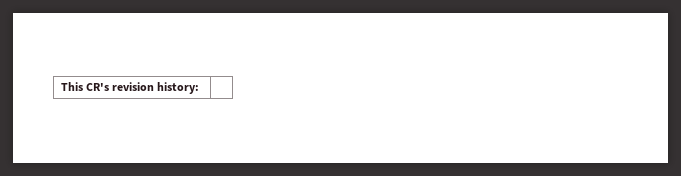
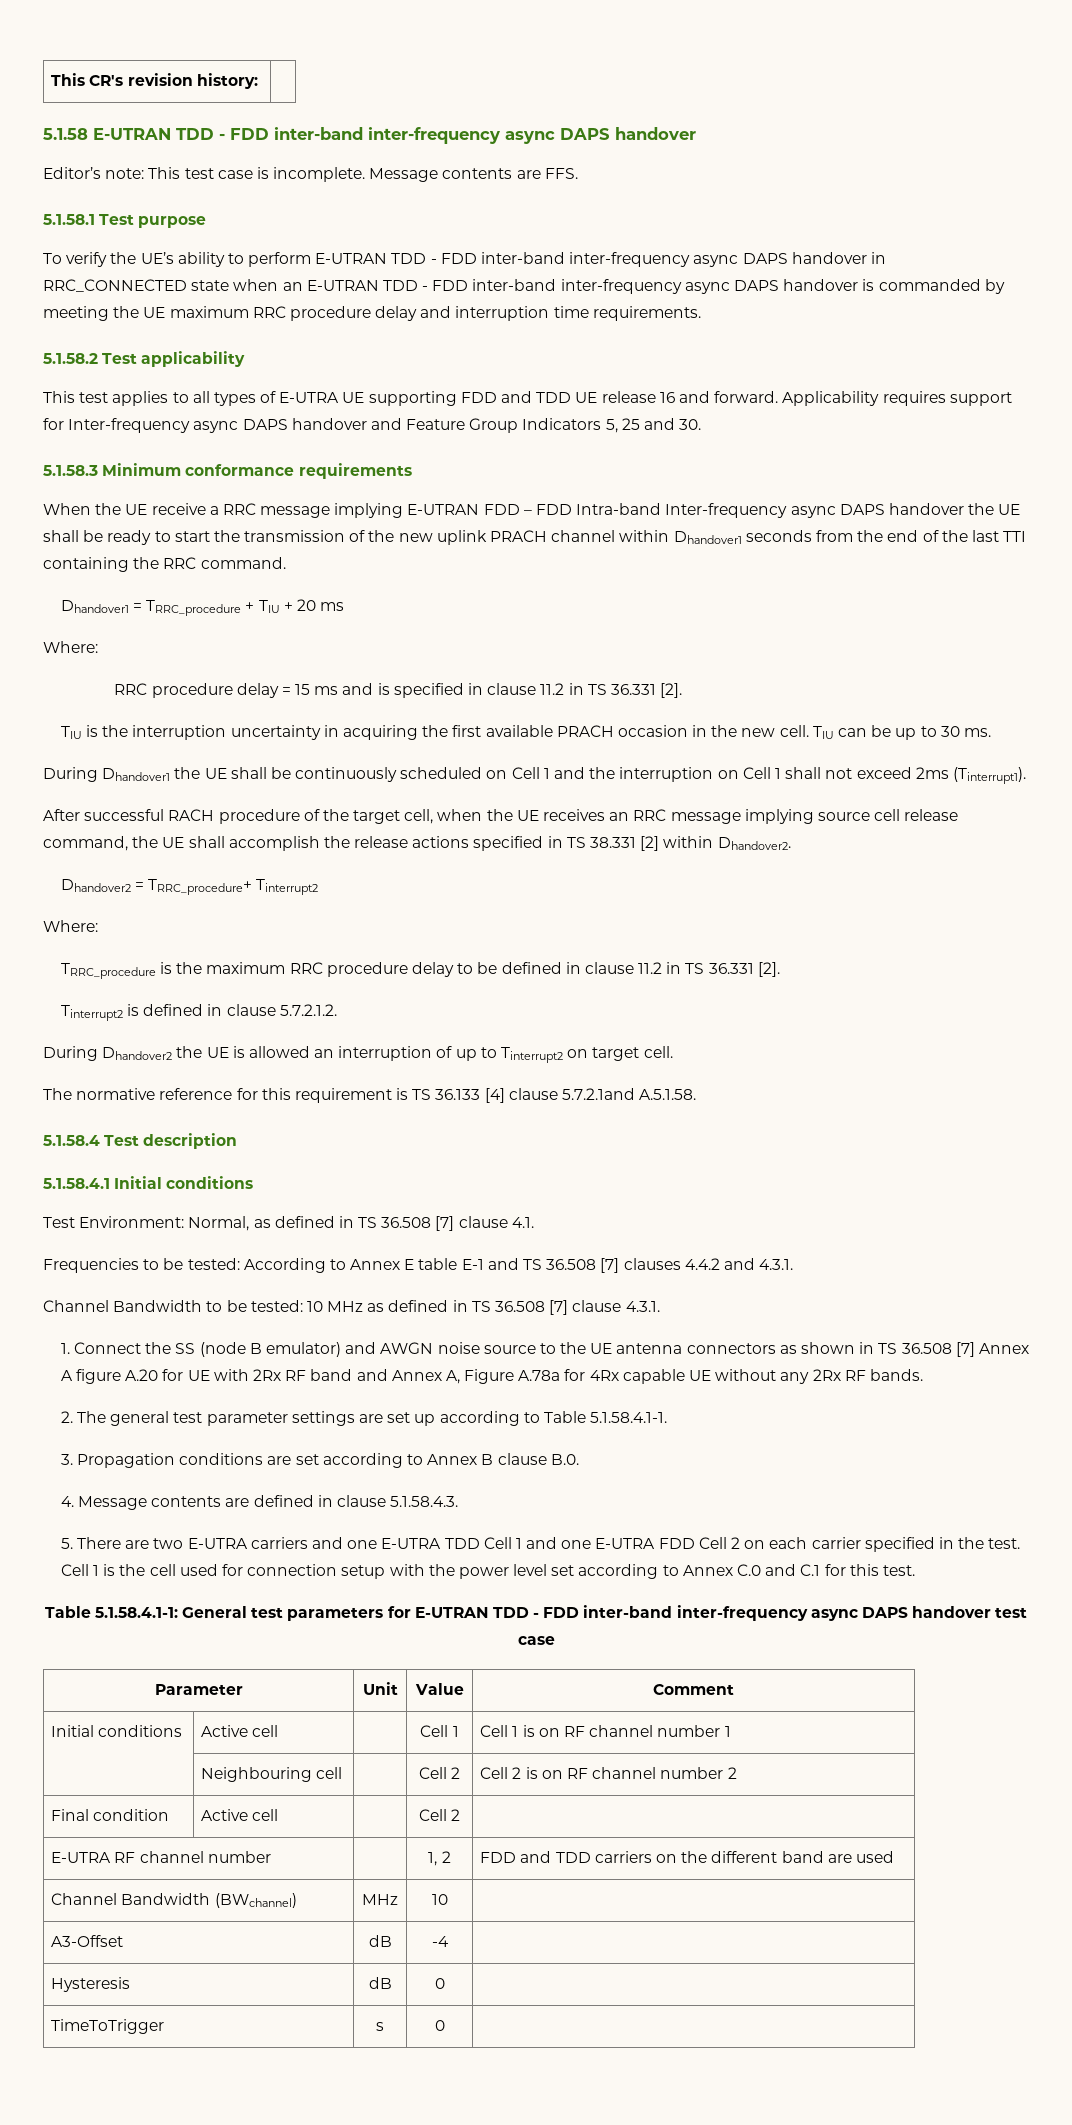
(200, 88) none -> [43,127,696,144] [43,167,578,182] [43,214,207,228] [43,252,886,267] [43,279,1005,294] [43,306,701,321] [43,351,246,367] [43,391,1012,406] [43,418,702,433] [43,463,412,479] [43,503,1021,518] [43,530,1027,545] [43,557,286,572] [60,599,345,616] [43,641,98,653] [114,683,683,698] [60,725,991,740] [43,767,1026,784] [43,809,959,824] [43,836,791,851] [60,879,319,895] [43,920,98,932] [60,962,780,979] [60,1004,337,1021] [43,1046,673,1063] [43,1088,697,1103] [43,1133,238,1149] [43,1176,254,1189] [43,1216,534,1231] [43,1258,794,1273] [43,1300,660,1315] [60,1342,1029,1357] [60,1369,923,1384] [60,1411,668,1426] [60,1453,579,1468] [60,1495,459,1510] [60,1537,1021,1552] [60,1564,915,1579] [44,1605,1028,1621] [517,1636,555,1645] [154,1684,243,1695] [362,1682,398,1695] [414,1683,464,1695] [653,1684,734,1695] [51,1725,183,1737] [201,1725,279,1737] [420,1725,459,1737] [480,1725,731,1737] [201,1767,343,1782] [418,1767,461,1779] [480,1767,737,1779] [51,1809,170,1821] [201,1809,279,1821] [418,1809,461,1821] [51,1851,271,1863] [428,1851,451,1866] [480,1851,894,1863] [51,1893,297,1908] [362,1894,398,1905] [431,1894,448,1905] [51,1935,124,1947] [368,1935,392,1947] [431,1936,449,1947] [51,1977,131,1992] [368,1977,392,1989] [434,1978,445,1989] [51,2019,165,2034] [376,2022,384,2031] [434,2020,445,2031] // 5.1.58 E-UTRAN TDD - FDD inter-band inter-frequency async DAPS handover // Editor’s note: This test case is incomplete. Message contents are FFS. // 5.1.58.1 Test purpose // To verify the UE’s ability to perform E-UTRAN TDD - FDD inter-band inter-frequency async DAPS handover in RRC_CONNECTED state when an E-UTRAN TDD - FDD inter-band inter-frequency async DAPS handover is commanded by meeting the UE maximum RRC procedure delay and interruption time requirements. // 5.1.58.2 Test applicability // This test applies to all types of E-UTRA UE supporting FDD and TDD UE release 16 and forward. Applicability requires support for Inter-frequency async DAPS handover and Feature Group Indicators 5, 25 and 30. // 5.1.58.3 Minimum conformance requirements // When the UE receive a RRC message implying E-UTRAN FDD – FDD Intra-band Inter-frequency async DAPS handover the UE shall be ready to start the transmission of the new uplink PRACH channel within Dhandover1 seconds from the end of the last TTI containing the RRC command. // Dhandover1 = TRRC_procedure + TIU + 20 ms // Where: // RRC procedure delay = 15 ms and is specified in clause 11.2 in TS 36.331 [2]. // TIU is the interruption uncertainty in acquiring the first available PRACH occasion in the new cell. TIU can be up to 30 ms. // During Dhandover1 the UE shall be continuously scheduled on Cell 1 and the interruption on Cell 1 shall not exceed 2ms (Tinterrupt1). // After successful RACH procedure of the target cell, when the UE receives an RRC message implying source cell release command, the UE shall accomplish the release actions specified in TS 38.331 [2] within Dhandover2. // Dhandover2 = TRRC_procedure+ Tinterrupt2 // Where: // TRRC_procedure is the maximum RRC procedure delay to be defined in clause 11.2 in TS 36.331 [2]. // Tinterrupt2 is defined in clause 5.7.2.1.2. // During Dhandover2 the UE is allowed an interruption of up to Tinterrupt2 on target cell. // The normative reference for this requirement is TS 36.133 [4] clause 5.7.2.1and A.5.1.58. // 5.1.58.4 Test description // 5.1.58.4.1 Initial conditions // Test Environment: Normal, as defined in TS 36.508 [7] clause 4.1. // Frequencies to be tested: According to Annex E table E-1 and TS 36.508 [7] clauses 4.4.2 and 4.3.1. // Channel Bandwidth to be tested: 10 MHz as defined in TS 36.508 [7] clause 4.3.1. // 1. Connect the SS (node B emulator) and AWGN noise source to the UE antenna connectors as shown in TS 36.508 [7] Annex A figure A.20 for UE with 2Rx RF band and Annex A, Figure A.78a for 4Rx capable UE without any 2Rx RF bands. // 2. The general test parameter settings are set up according to Table 5.1.58.4.1-1. // 3. Propagation conditions are set according to Annex B clause B.0. // 4. Message contents are defined in clause 5.1.58.4.3. // 5. There are two E-UTRA carriers and one E-UTRA TDD Cell 1 and one E-UTRA FDD Cell 2 on each carrier specified in the test. Cell 1 is the cell used for connection setup with the power level set according to Annex C.0 and C.1 for this test. // Table 5.1.58.4.1-1: General test parameters for E-UTRAN TDD - FDD inter-band inter-frequency async DAPS handover test case // Parameter | Unit | Value | Comment // Initial conditions | Active cell | | Cell 1 | Cell 1 is on RF channel number 1 // | Neighbouring cell | | Cell 2 | Cell 2 is on RF channel number 2 // Final condition | Active cell | | Cell 2 | // E-UTRA RF channel number | | 1, 2 | FDD and TDD carriers on the different band are used // Channel Bandwidth (BWchannel) | MHz | 10 | // A3-Offset | dB | -4 | // Hysteresis | dB | 0 | // TimeToTrigger | s | 0 |

